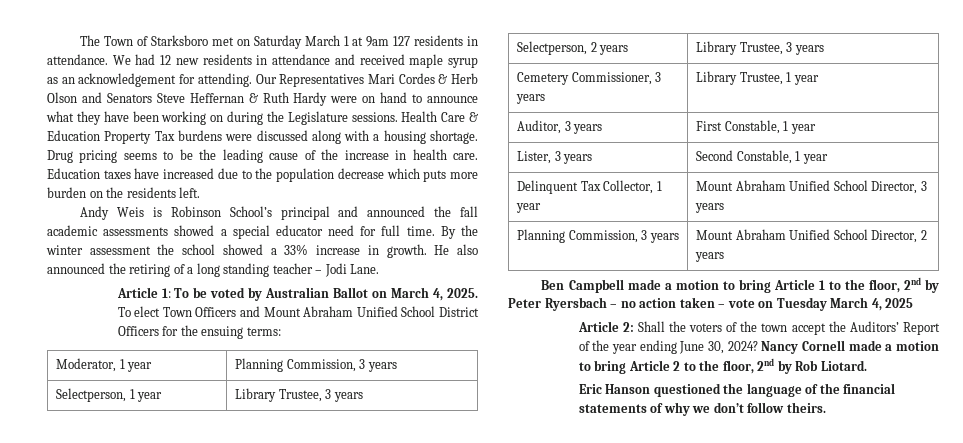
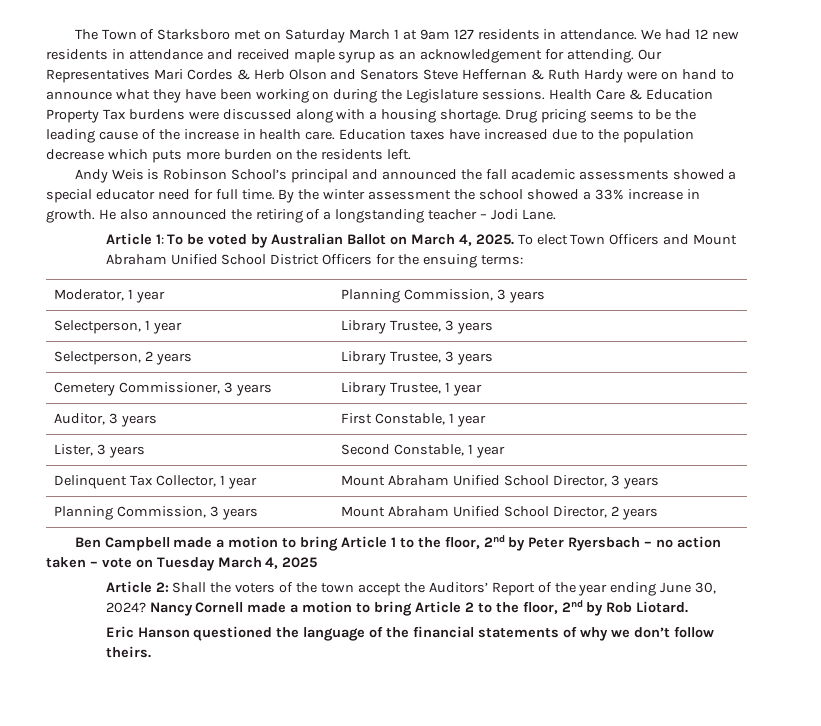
[196,263,270,277] long standing -> [335,209,425,223] longstanding

